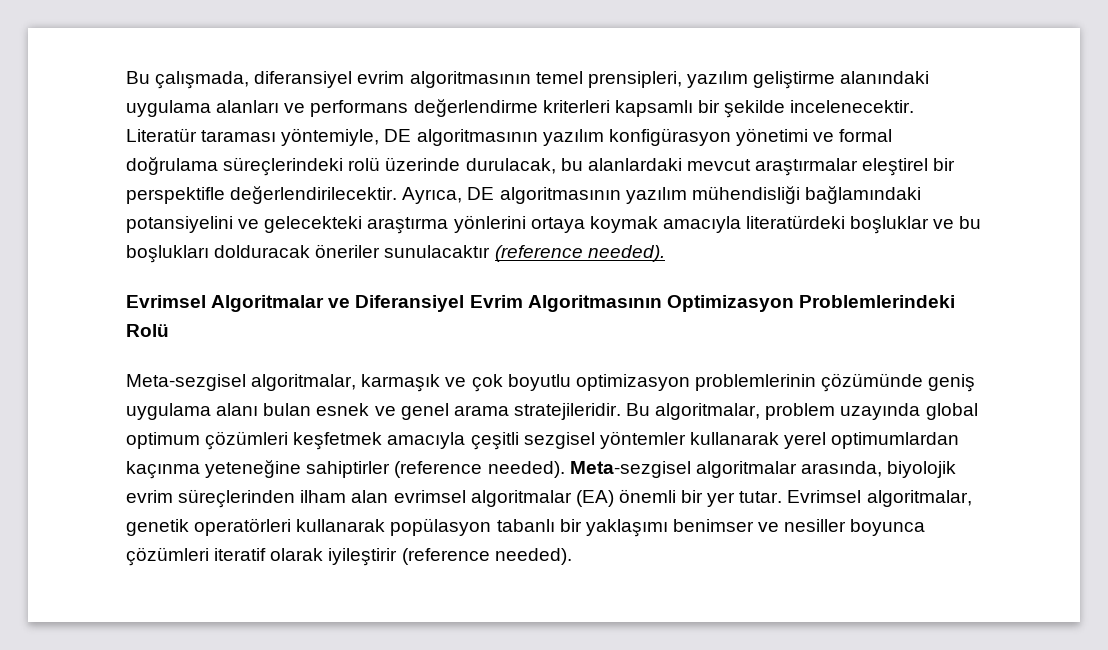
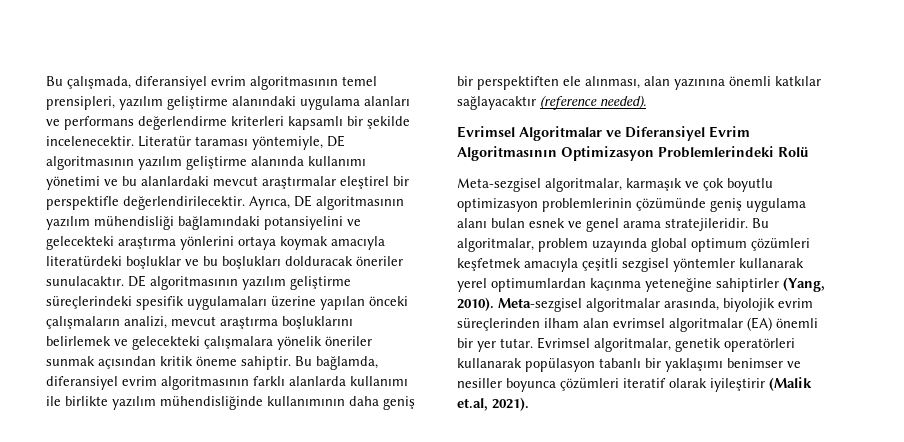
[608,128,893,146] [126,157,556,176] konfigürasyon yönetimi ve formal doğrulama süreçlerindeki rolü üzerinde durulacak, -> [186,156,366,170] [46,176,118,190] geliştirme alanında kullanımı yönetimi ve
[384,245,491,258] sunulacaktır -> [46,275,351,290] [46,296,408,310] [46,316,353,329] [46,336,372,350] [46,356,378,370] [46,376,408,390] [46,396,415,410] [457,76,821,90] [457,96,536,110] sunulacaktır. DE algoritmasının yazılım geliştirme süreçlerindeki spesifik uygulamaları üzerine yapılan önceki çalışmaların analizi, mevcut araştırma boşluklarını belirlemek ve gelecekteki çalışmalara yönelik öneriler sunmak açısından kritik öneme sahiptir. Bu bağlamda, diferansiyel evrim algoritmasının farklı alanlarda kullanımı ile birlikte yazılım mühendisliğinde kullanımının daha geniş bir perspektiften ele alınması, alan yazınına önemli katkılar sağlayacaktır
[394,461,565,478] (reference needed). -> [783,277,825,292] [457,297,494,311] (Yang, 2010).
[401,548,572,565] (reference needed). -> [769,377,812,391] [457,397,529,411] (Malik et.al, 2021).

